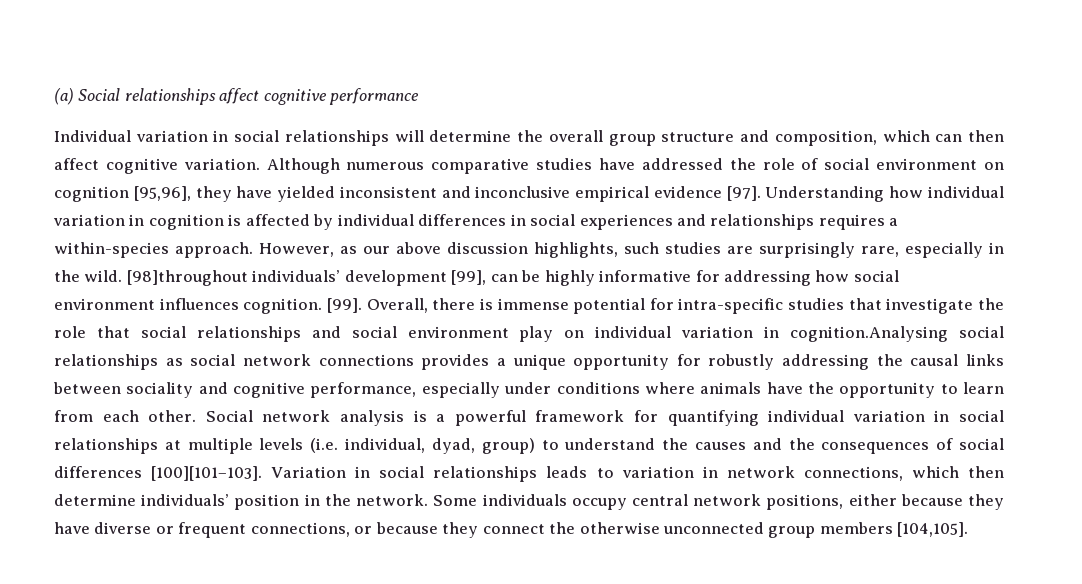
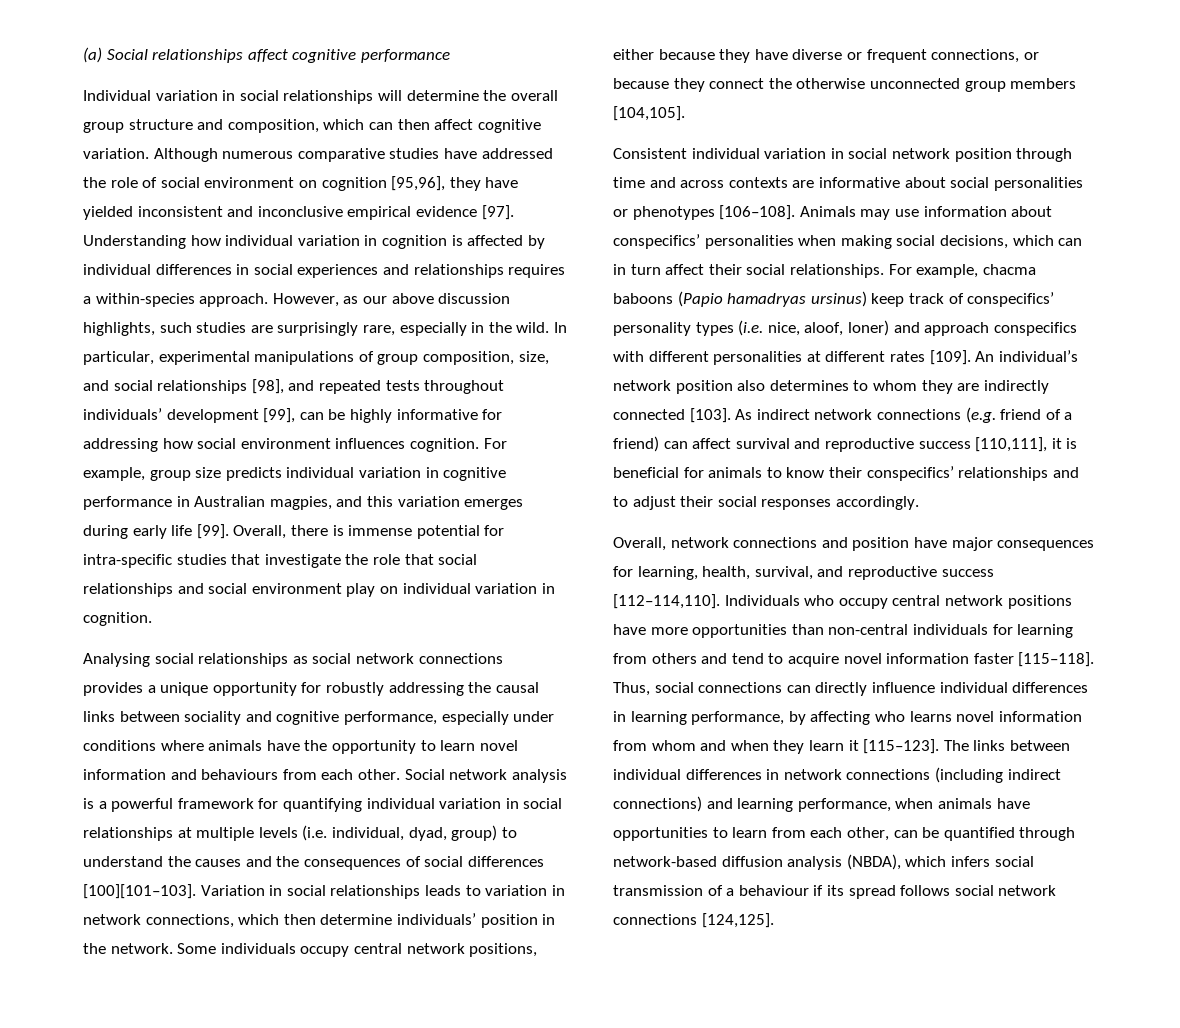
[126,270,248,286] [98]throughout -> [553,322,567,333] [83,351,549,365] [83,379,505,394] In particular, experimental manipulations of group composition, size, and social relationships [98], and repeated tests throughout
(323, 306) none -> [483,438,507,449] [83,467,507,481] [83,496,524,510] [83,525,193,539] For example, group size predicts individual variation in cognitive performance in Australian magpies, and this variation emerges during early life
[790,326,949,342] cognition.Analysing -> [83,612,152,626] [83,653,150,667] cognition. // Analysing
(1005, 388) none -> [479,740,518,751] [83,769,279,780] novel information and behaviours
(969, 529) none -> [613,148,1073,162] [613,177,1083,191] [613,205,1053,220] [613,234,1083,249] [613,264,1036,278] [613,291,1055,307] [613,320,1077,336] [613,350,1078,365] [613,380,1049,394] [613,407,1073,423] [613,436,1078,452] [613,466,1079,481] [613,496,919,510] [613,537,1095,551] [613,566,994,580] [613,594,1072,609] [613,624,1074,638] [613,652,1095,667] [613,682,1089,696] [613,711,1082,725] [613,739,1070,754] [613,767,1061,783] [613,796,1030,812] [613,827,1076,841] [613,854,1034,870] [613,885,1057,899] [613,913,774,928] // Consistent individual variation in social network position through time and across contexts are informative about social personalities or phenotypes [106–108]. Animals may use information about conspecifics’ personalities when making social decisions, which can in turn affect their social relationships. For example, chacma baboons (Papio hamadryas ursinus) keep track of conspecifics’ personality types (i.e. nice, aloof, loner) and approach conspecifics with different personalities at different rates [109]. An individual’s network position also determines to whom they are indirectly connected [103]. As indirect network connections (e.g. friend of a friend) can affect survival and reproductive success [110,111], it is beneficial for animals to know their conspecifics’ relationships and to adjust their social responses accordingly. // Overall, network connections and position have major consequences for learning, health, survival, and reproductive success [112–114,110]. Individuals who occupy central network positions have more opportunities than non-central individuals for learning from others and tend to acquire novel information faster [115–118]. Thus, social connections can directly influence individual differences in learning performance, by affecting who learns novel information from whom and when they learn it [115–123]. The links between individual differences in network connections (including indirect connections) and learning performance, when animals have opportunities to learn from each other, can be quantified through network-based diffusion analysis (NBDA), which infers social transmission of a behaviour if its spread follows social network connections [124,125].

